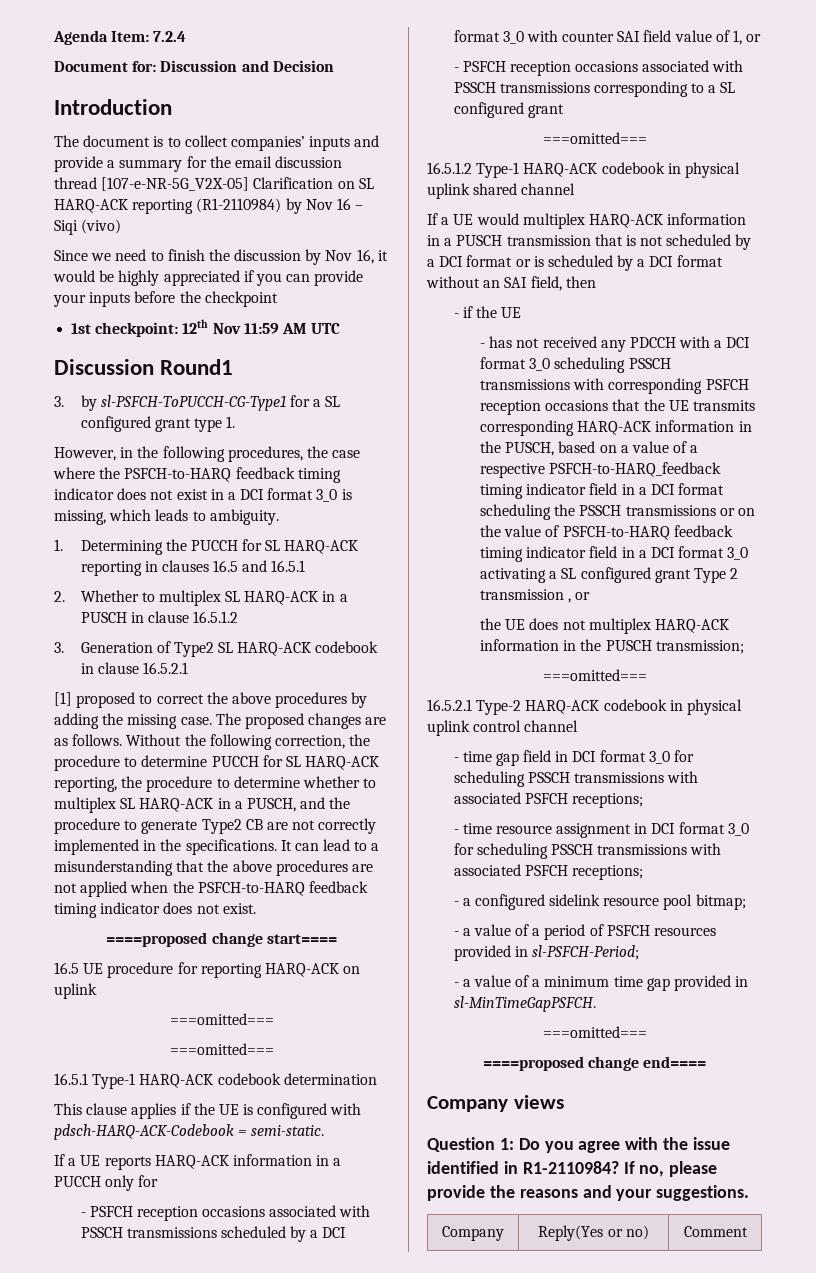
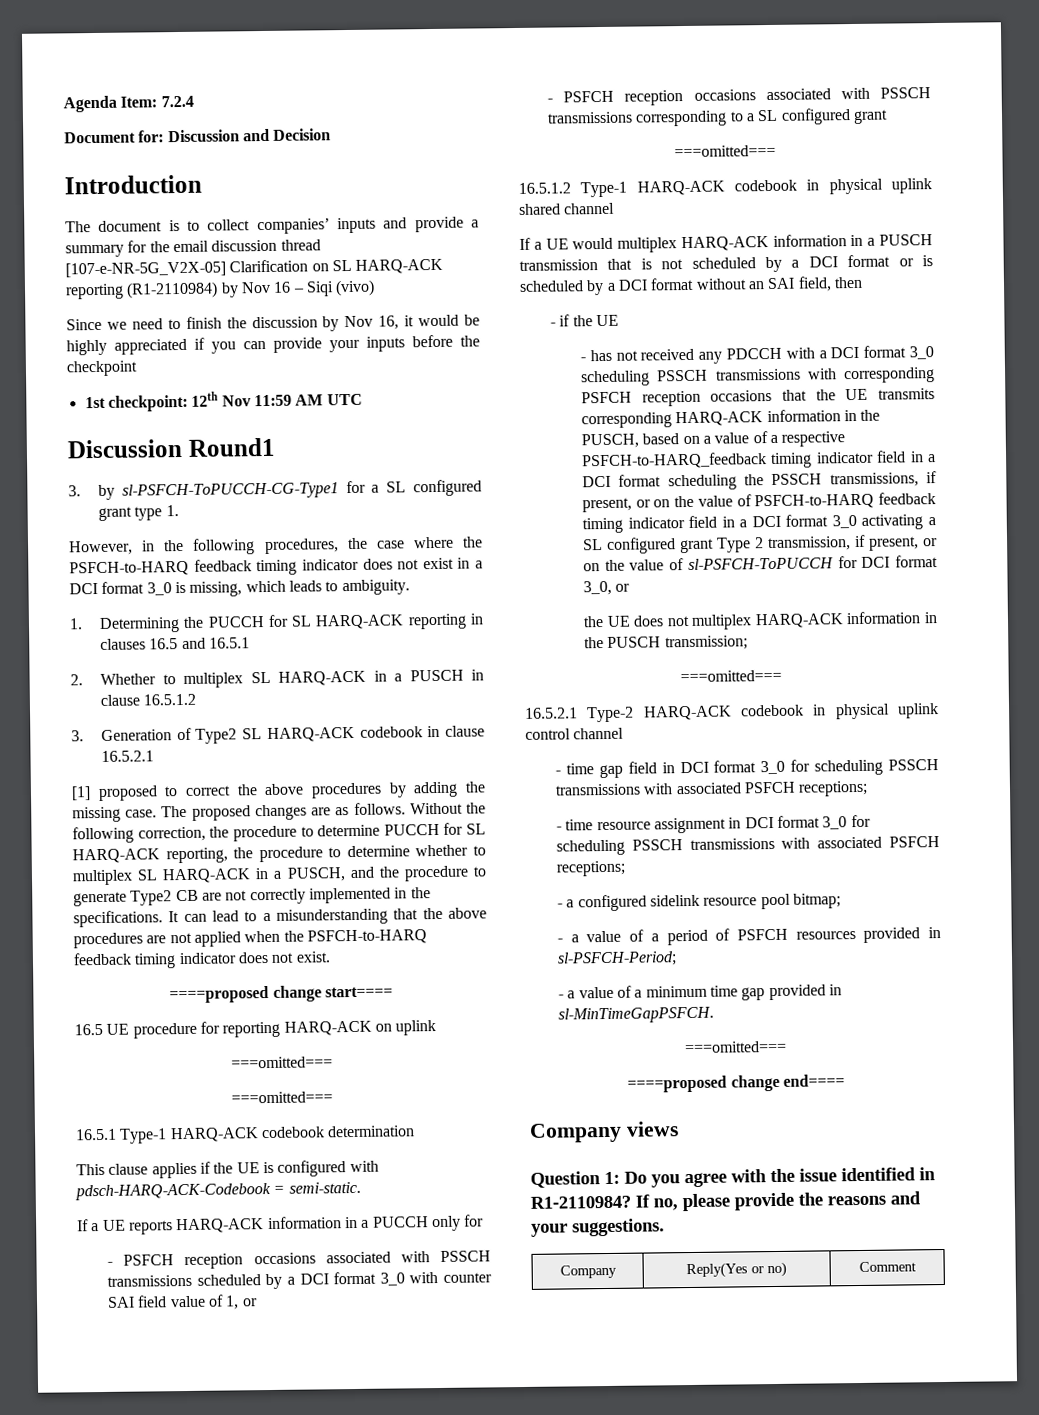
[625,505,716,516] transmissions -> [829,471,937,488] [582,497,633,513] transmissions, if present,
[479,589,572,603] transmission , -> [767,534,938,552] [583,555,938,572] [583,580,613,596] transmission, if present, or on the value of sl-PSFCH-ToPUCCH for DCI format 3_0,

